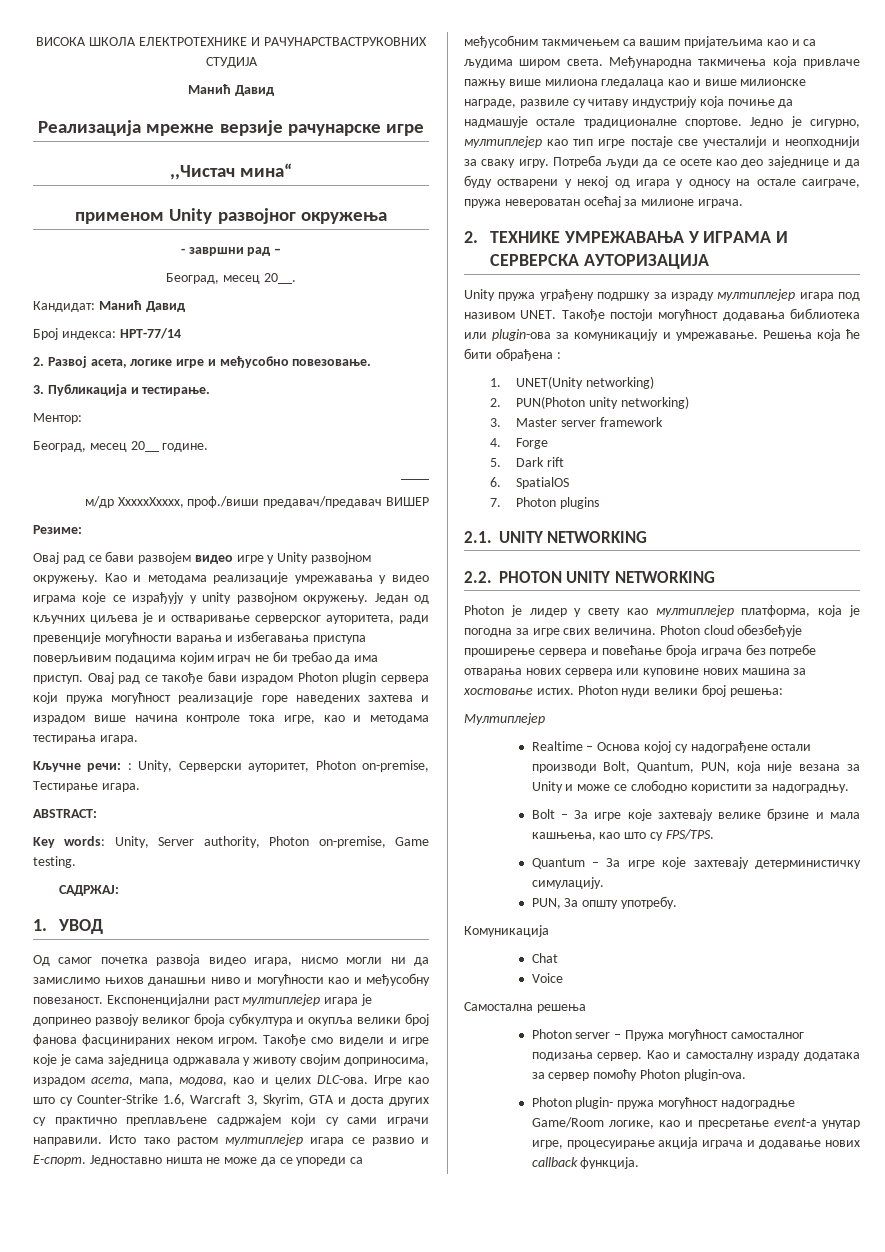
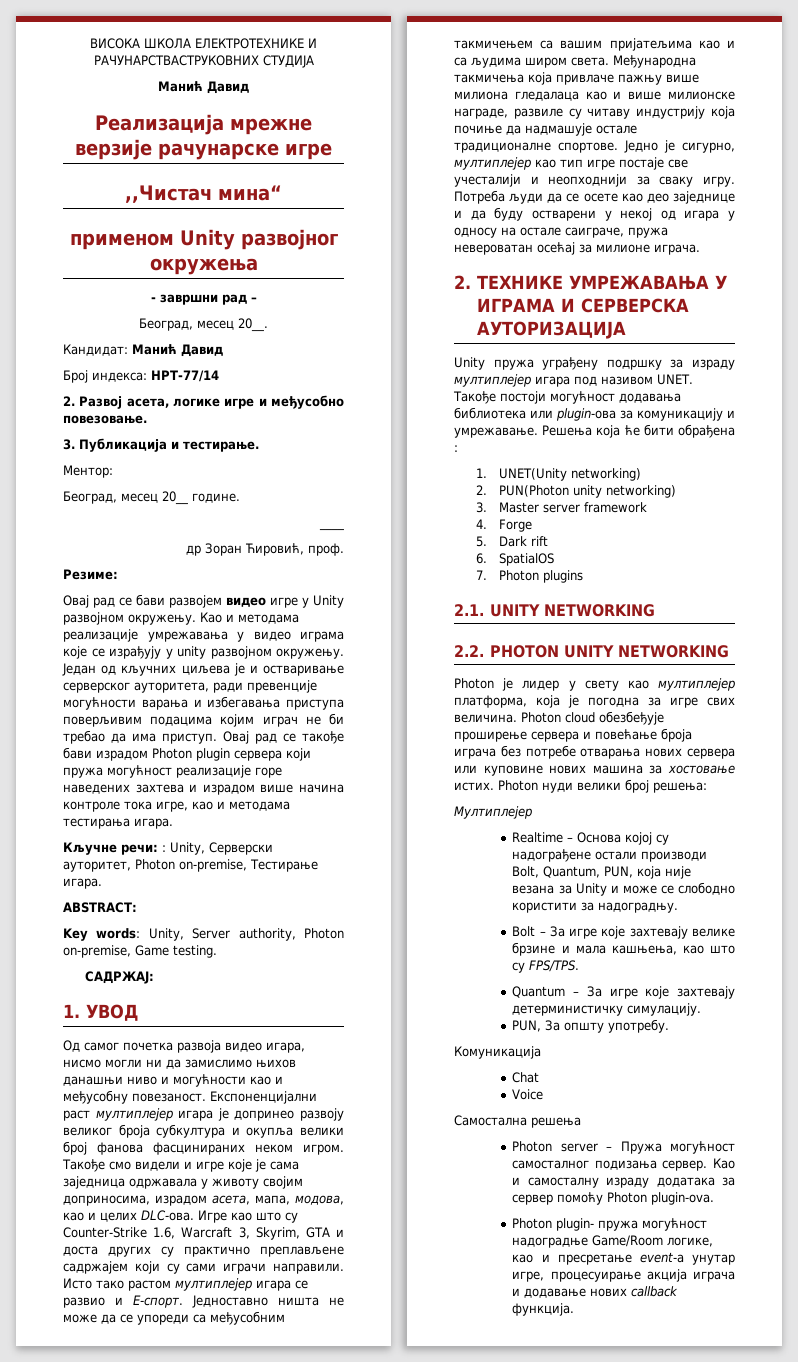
[84,496,429,508] м/др XxxxxXxxxx, проф./виши предавач/предавач ВИШЕР -> [186,543,344,556] др Зоран Ћировић, проф.

